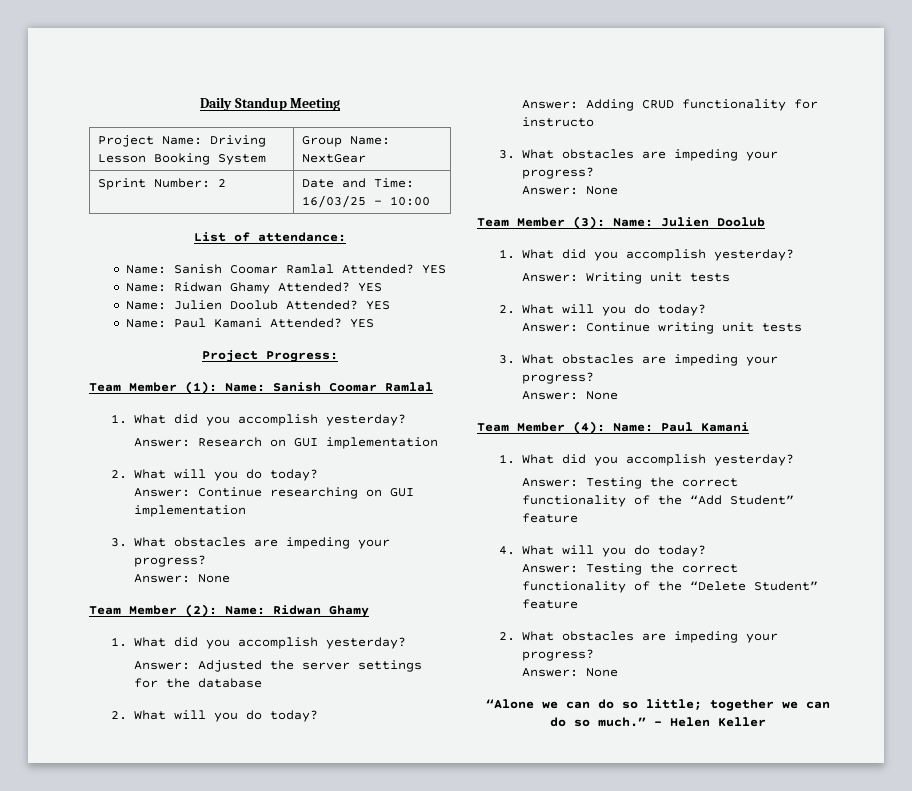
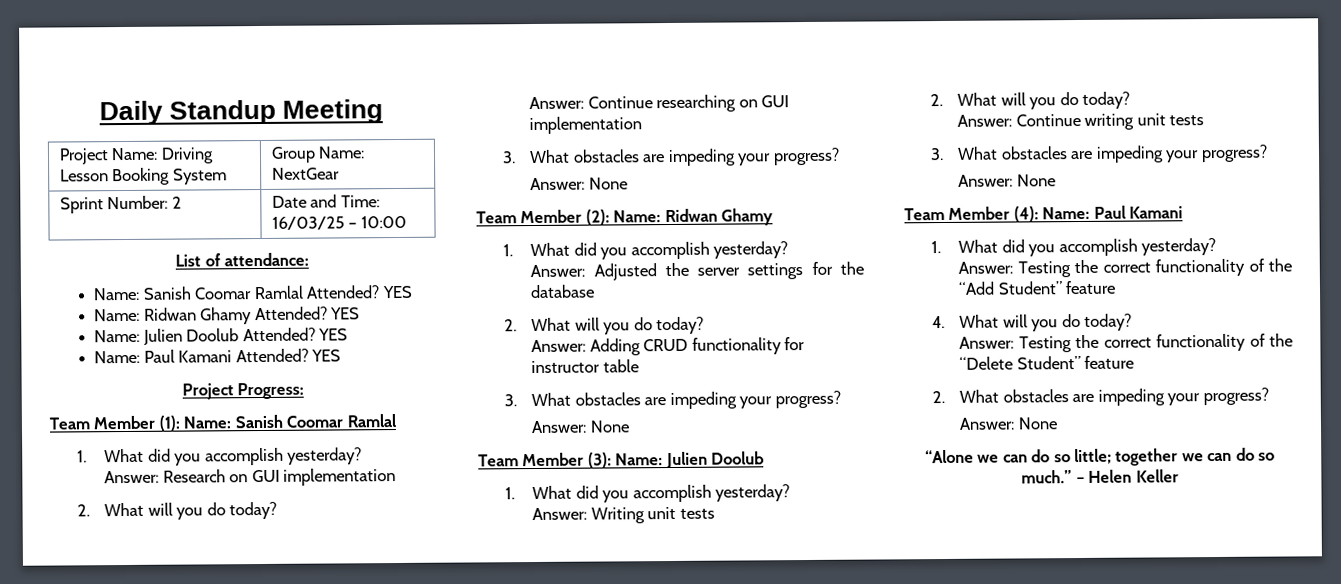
[521,117,594,127] instructo -> [531,359,639,374] instructor table

